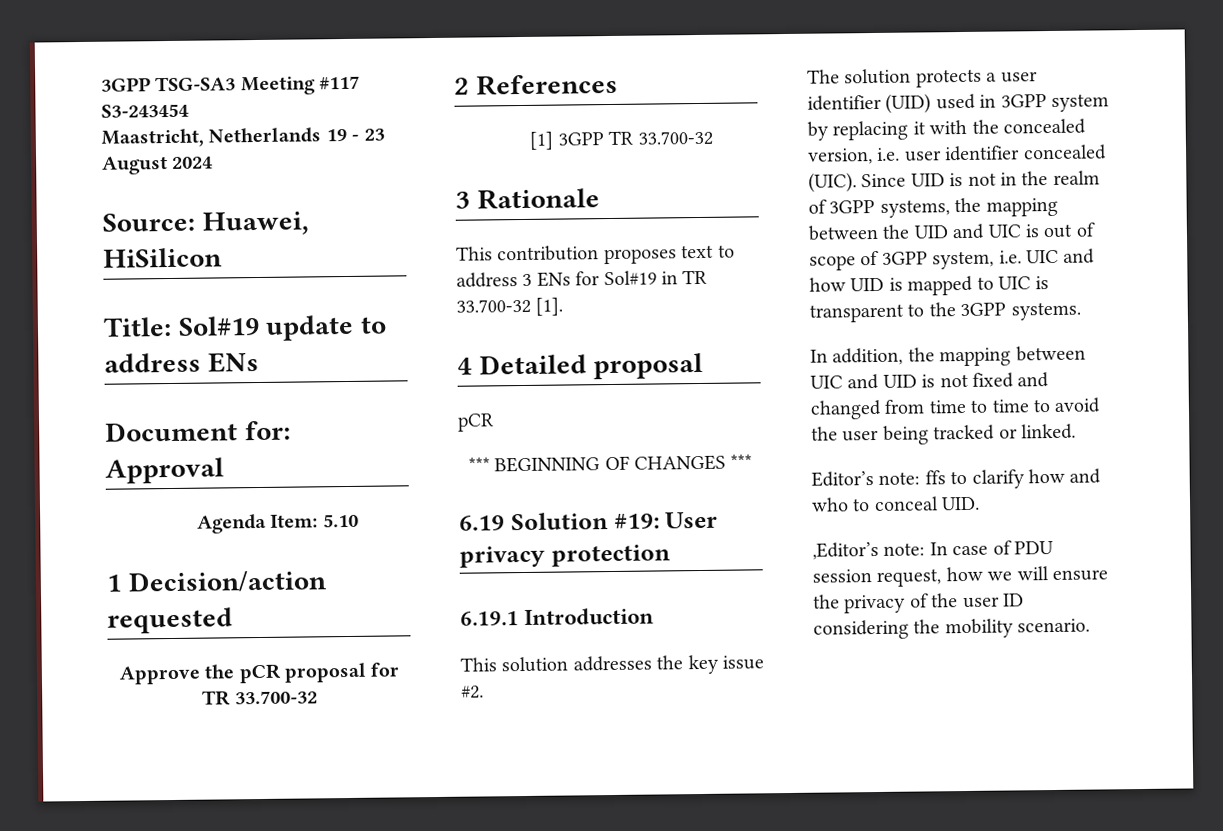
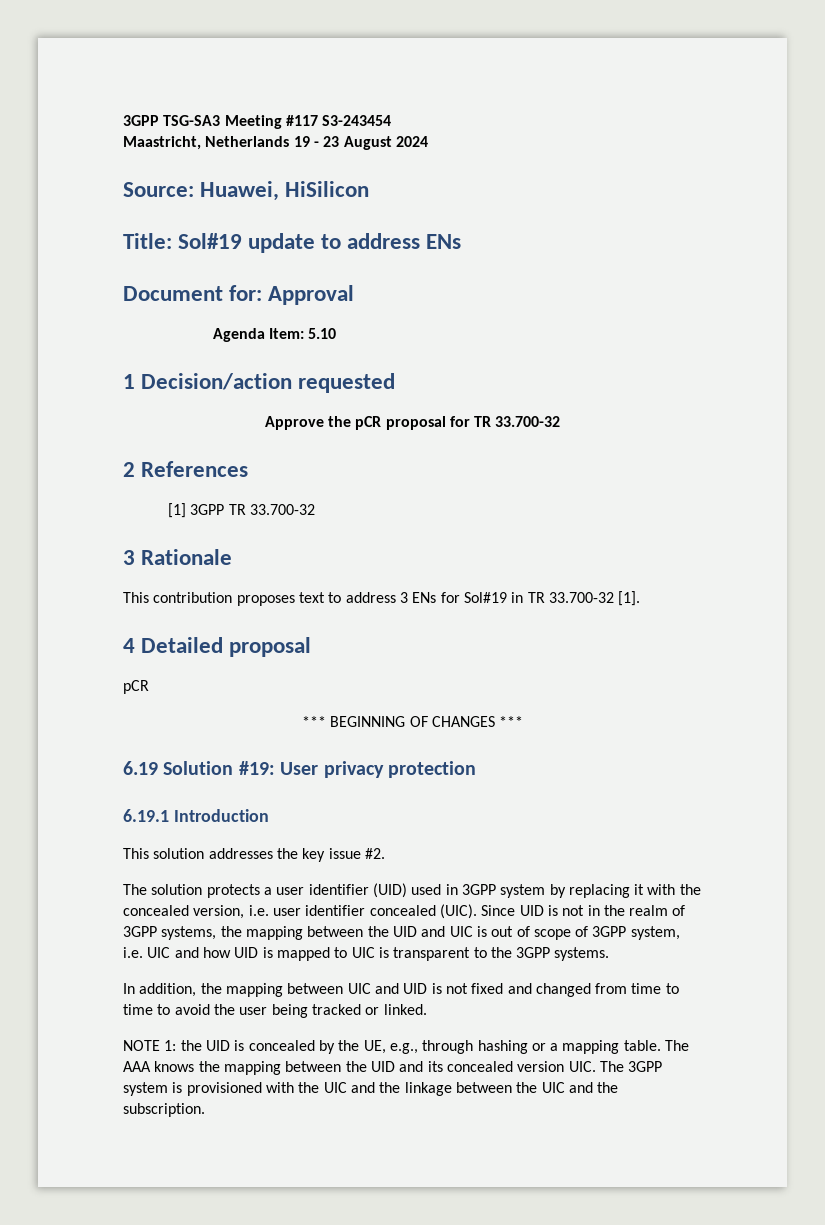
[811,468,1102,489] [811,496,981,512] [812,540,1054,560] [812,566,1108,587] [813,593,1024,614] [813,618,1091,640] Editor’s note: ffs to clarify how and who to conceal UID. // ,Editor’s note: In case of PDU session request, how we will ensure the privacy of the user ID considering the mobility scenario. -> [123,1040,690,1054] [123,1061,663,1075] [123,1082,619,1096] [123,1103,205,1117] NOTE 1: the UID is concealed by the UE, e.g., through hashing or a mapping table. The AAA knows the mapping between the UID and its concealed version UIC. The 3GPP system is provisioned with the UIC and the linkage between the UIC and the subscription.

